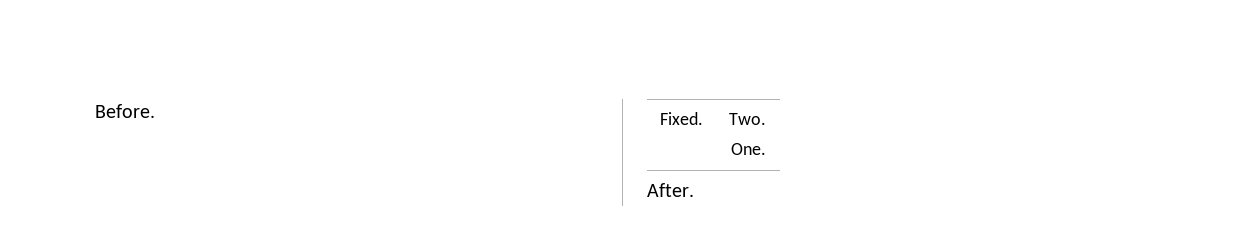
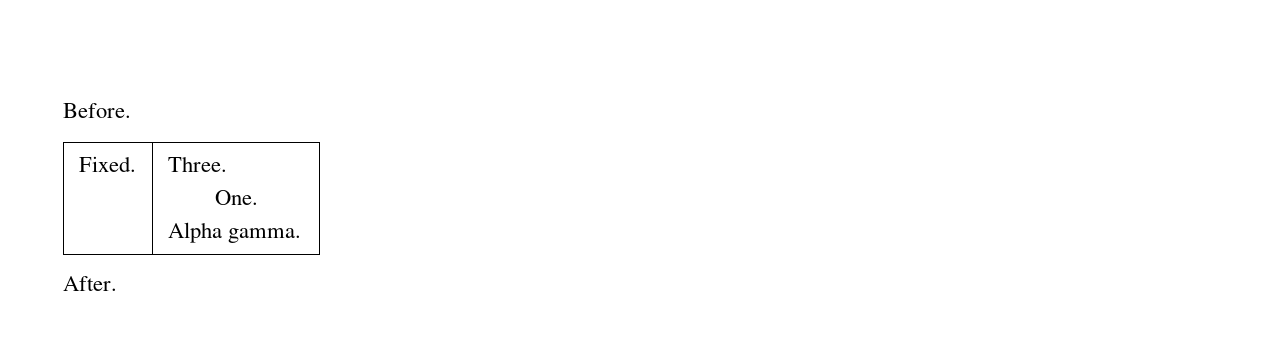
[728,113,766,125] Two. -> [167,156,227,172] Three.
(766, 149) none -> [167,222,301,243] // Alpha gamma.

